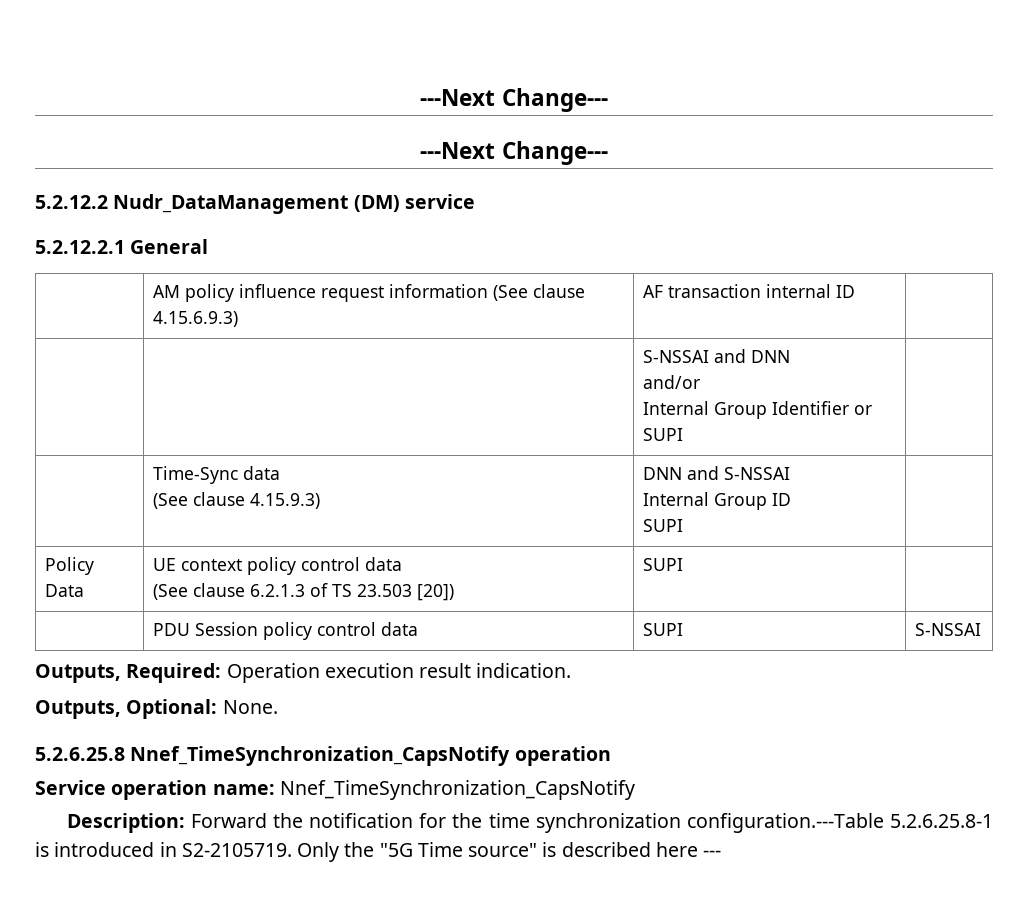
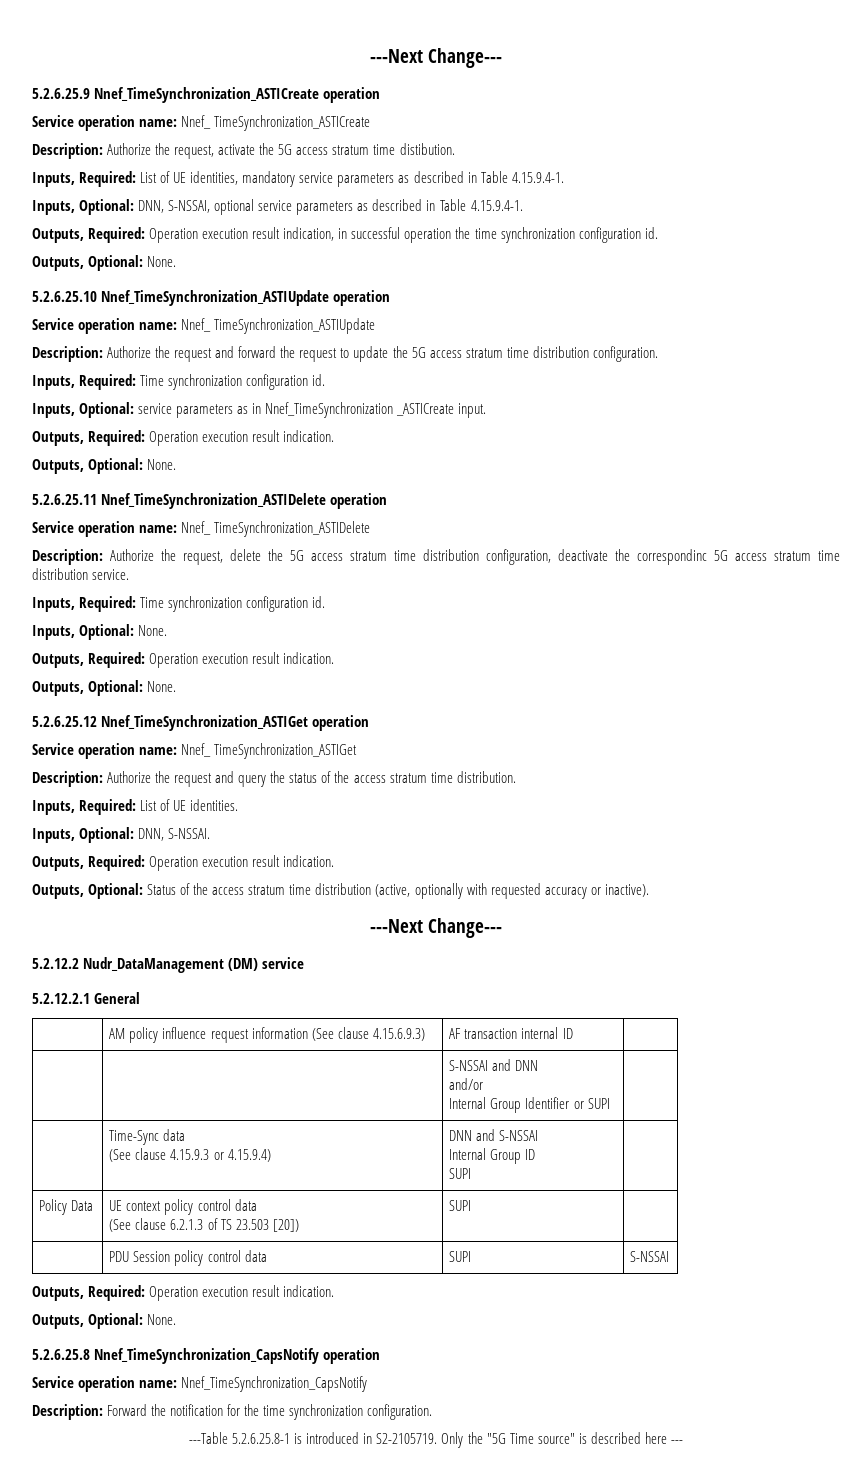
[420,88,608,112] ---Next Change--- -> [369,48,503,68] [32,87,381,103] [32,115,371,131] [32,143,455,159] [32,171,564,187] [32,199,523,215] [32,227,658,243] [32,255,177,271] [32,290,391,306] [32,318,376,334] [32,346,658,362] [32,374,326,390] [32,402,487,418] [32,430,335,446] [32,458,177,474] [32,493,388,509] [32,521,371,537] [32,549,840,565] [32,568,130,580] [32,596,326,612] [32,624,168,640] [32,652,335,668] [32,680,177,696] [32,715,370,731] [32,743,358,759] [32,771,516,787] [32,799,239,815] [32,827,211,843] [32,855,335,871] [32,883,649,899] ---Next Change--- // 5.2.6.25.9 Nnef_TimeSynchronization_ASTICreate operation // Service operation name: Nnef_ TimeSynchronization_ASTICreate // Description: Authorize the request, activate the 5G access stratum time distibution. // Inputs, Required: List of UE identities, mandatory service parameters as described in Table 4.15.9.4-1. // Inputs, Optional: DNN, S-NSSAI, optional service parameters as described in Table 4.15.9.4-1. // Outputs, Required: Operation execution result indication, in successful operation the time synchronization configuration id. // Outputs, Optional: None. // 5.2.6.25.10 Nnef_TimeSynchronization_ASTIUpdate operation // Service operation name: Nnef_ TimeSynchronization_ASTIUpdate // Description: Authorize the request and forward the request to update the 5G access stratum time distribution configuration. // Inputs, Required: Time synchronization configuration id. // Inputs, Optional: service parameters as in Nnef_TimeSynchronization _ASTICreate input. // Outputs, Required: Operation execution result indication. // Outputs, Optional: None. // 5.2.6.25.11 Nnef_TimeSynchronization_ASTIDelete operation // Service operation name: Nnef_ TimeSynchronization_ASTIDelete // Description: Authorize the request, delete the 5G access stratum time distribution configuration, deactivate the correspondinc 5G access stratum time distribution service. // Inputs, Required: Time synchronization configuration id. // Inputs, Optional: None. // Outputs, Required: Operation execution result indication. // Outputs, Optional: None. // 5.2.6.25.12 Nnef_TimeSynchronization_ASTIGet operation // Service operation name: Nnef_ TimeSynchronization_ASTIGet // Description: Authorize the request and query the status of the access stratum time distribution. // Inputs, Required: List of UE identities. // Inputs, Optional: DNN, S-NSSAI. // Outputs, Required: Operation execution result indication. // Outputs, Optional: Status of the access stratum time distribution (active, optionally with requested accuracy or inactive).
[249,493,320,509] 4.15.9.3) -> [170,1149,271,1162] 4.15.9.3 or 4.15.9.4)
[686,813,884,833] configuration.---Table -> [367,1404,433,1420] [189,1432,229,1444] configuration. // ---Table

